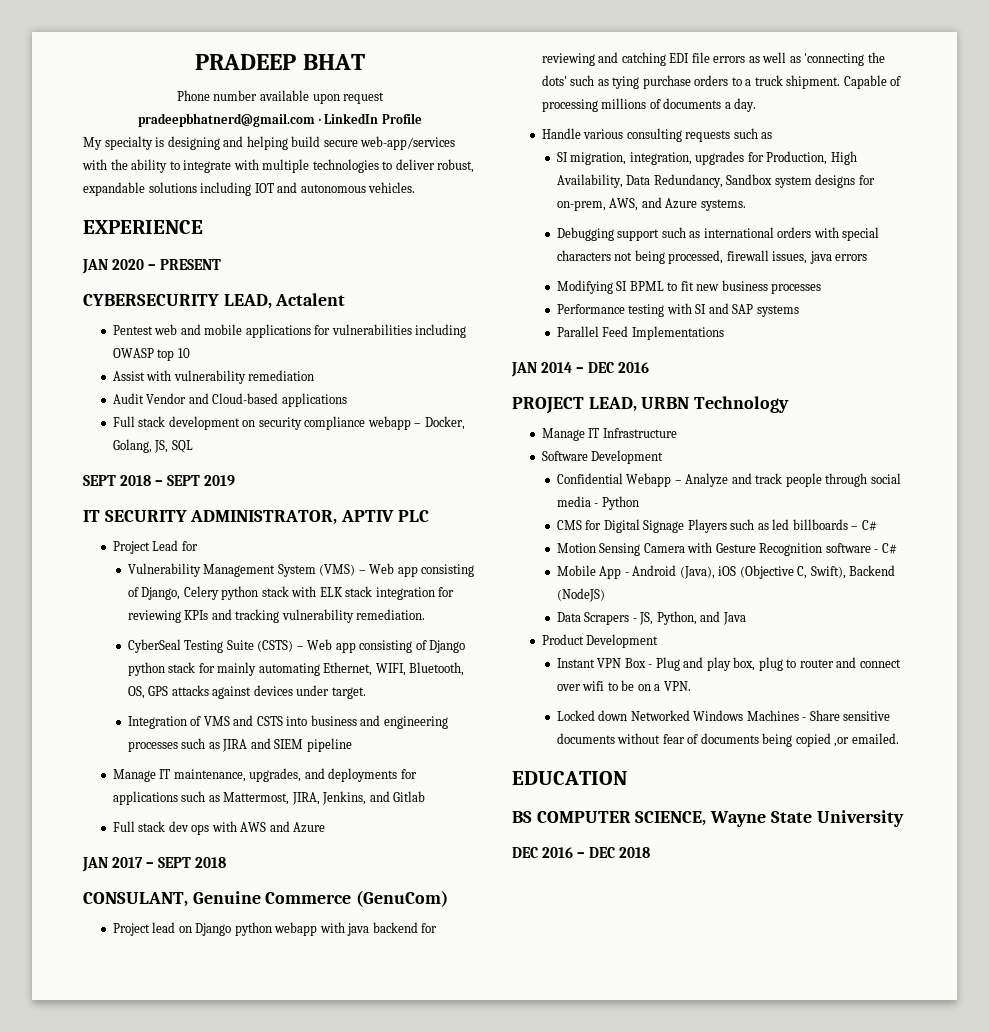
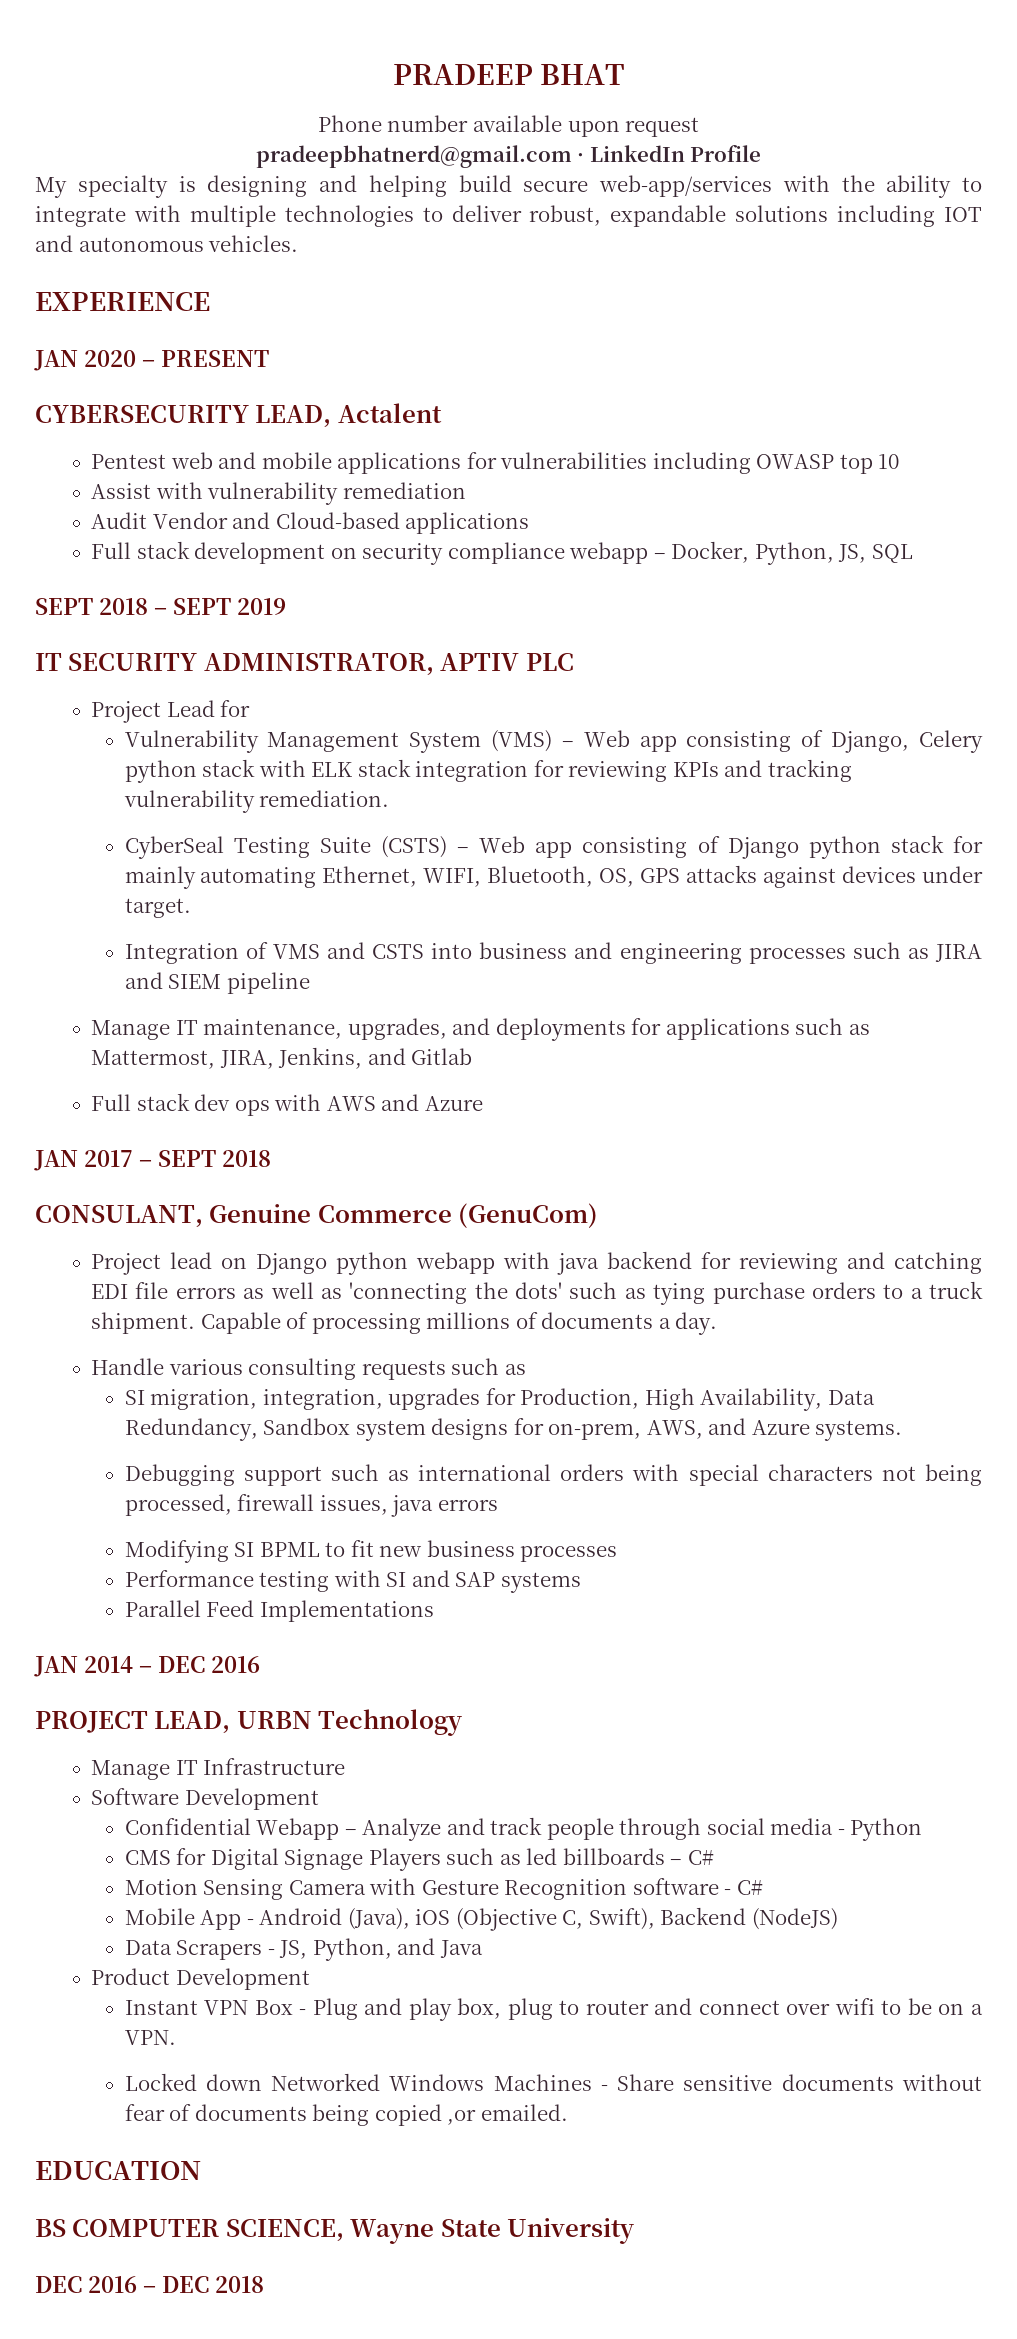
[112,439,152,453] Golang, -> [754,542,834,565] Python,

